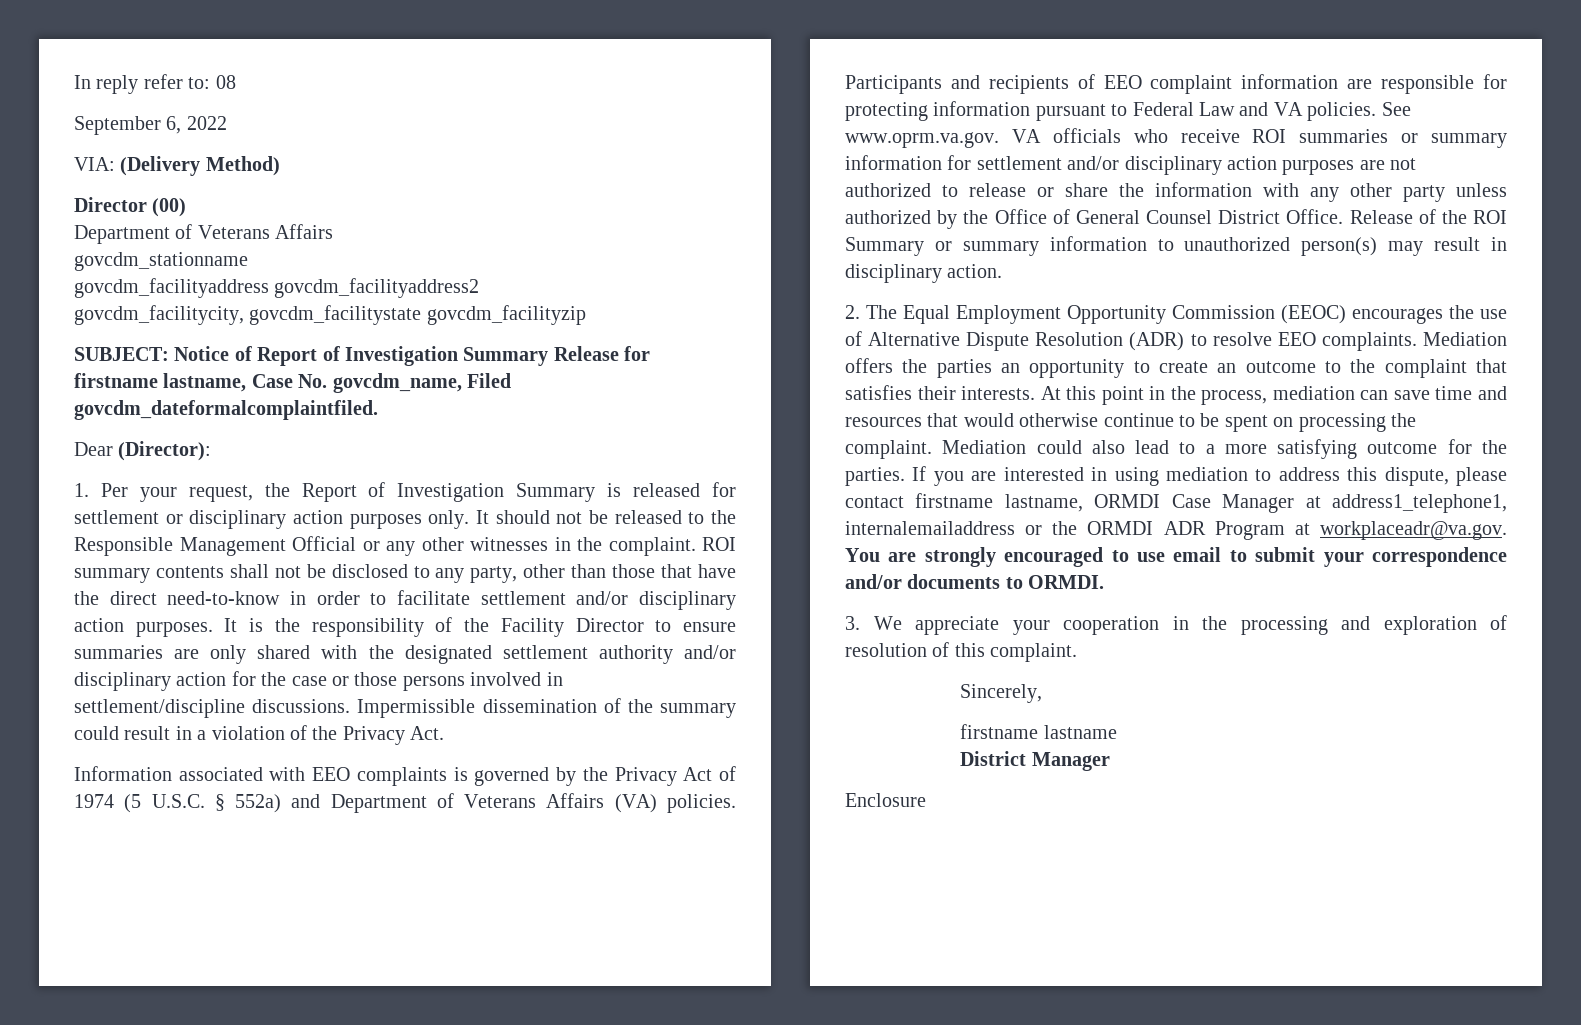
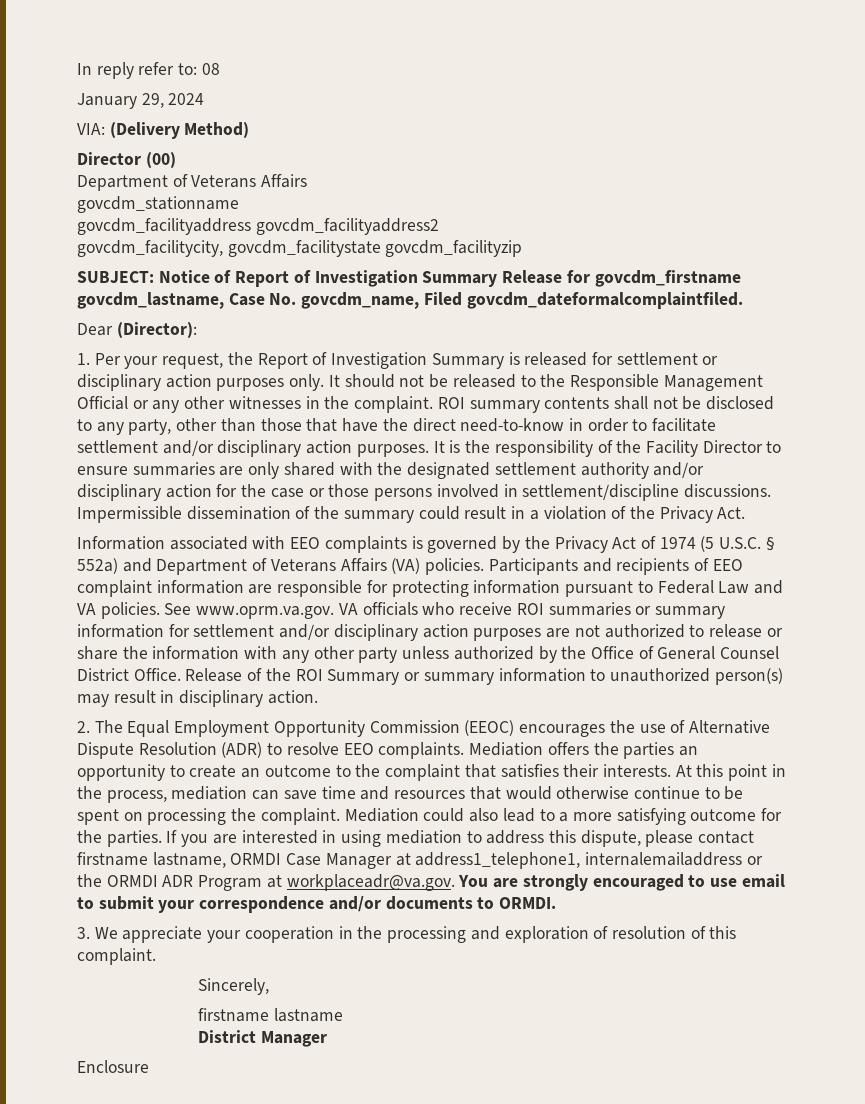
[74,116,227,135] September 6, 2022 -> [77,93,205,109] January 29, 2024
[74,373,247,392] firstname lastname, -> [594,270,741,287] [77,292,224,309] govcdm_firstname govcdm_lastname,

